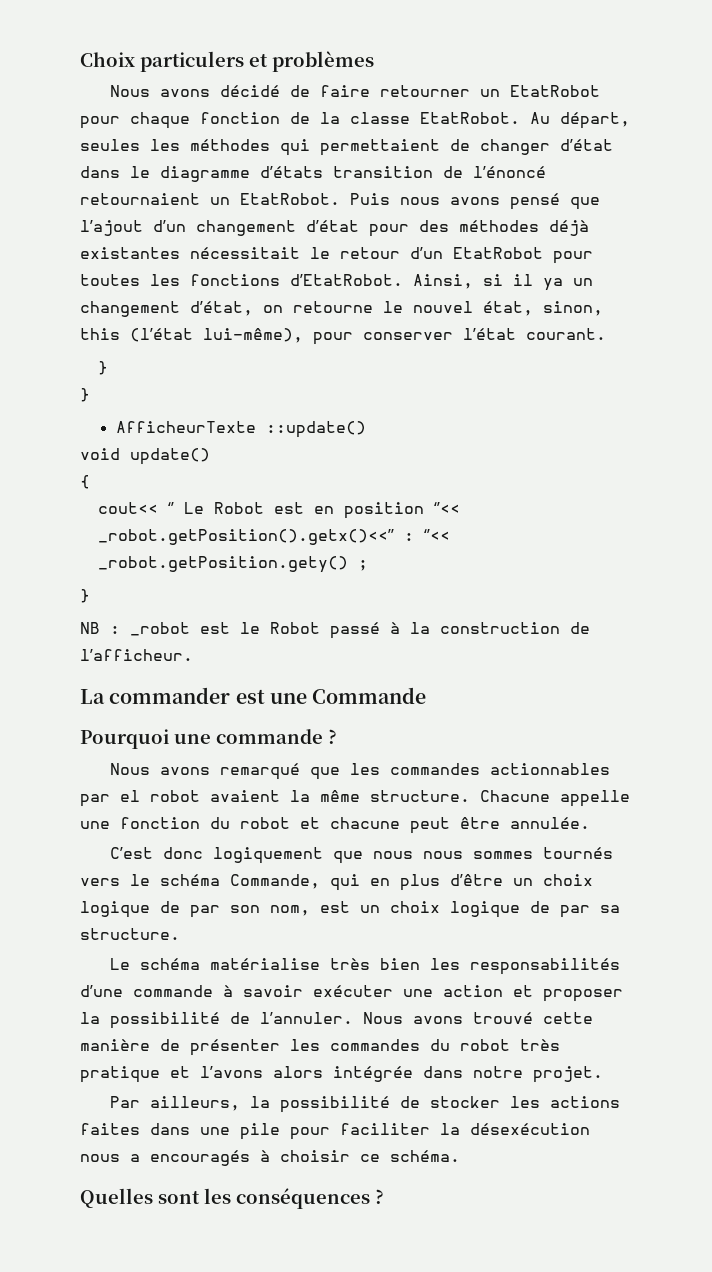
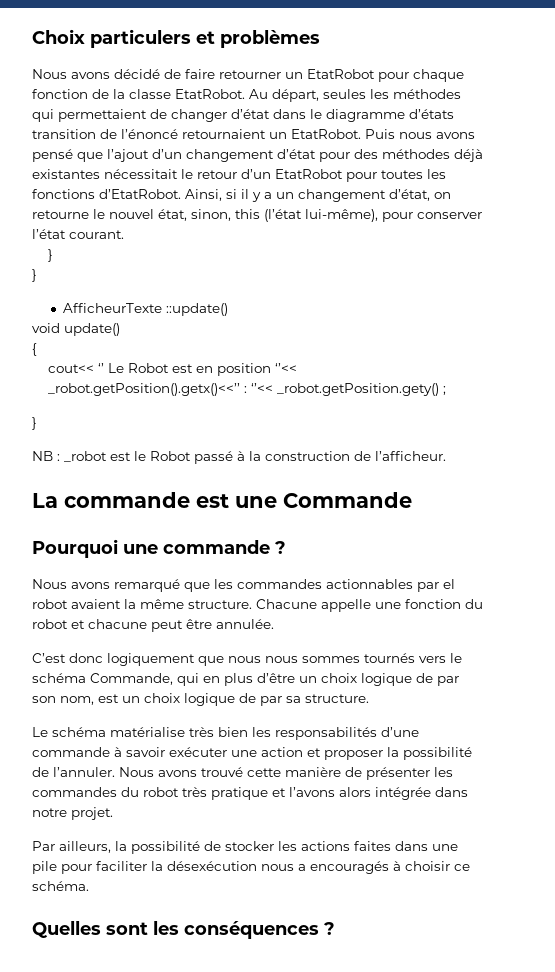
[543,278,563,291] ya -> [252,192,272,202] y a
[109,687,231,704] commander -> [64,492,190,508] commande

